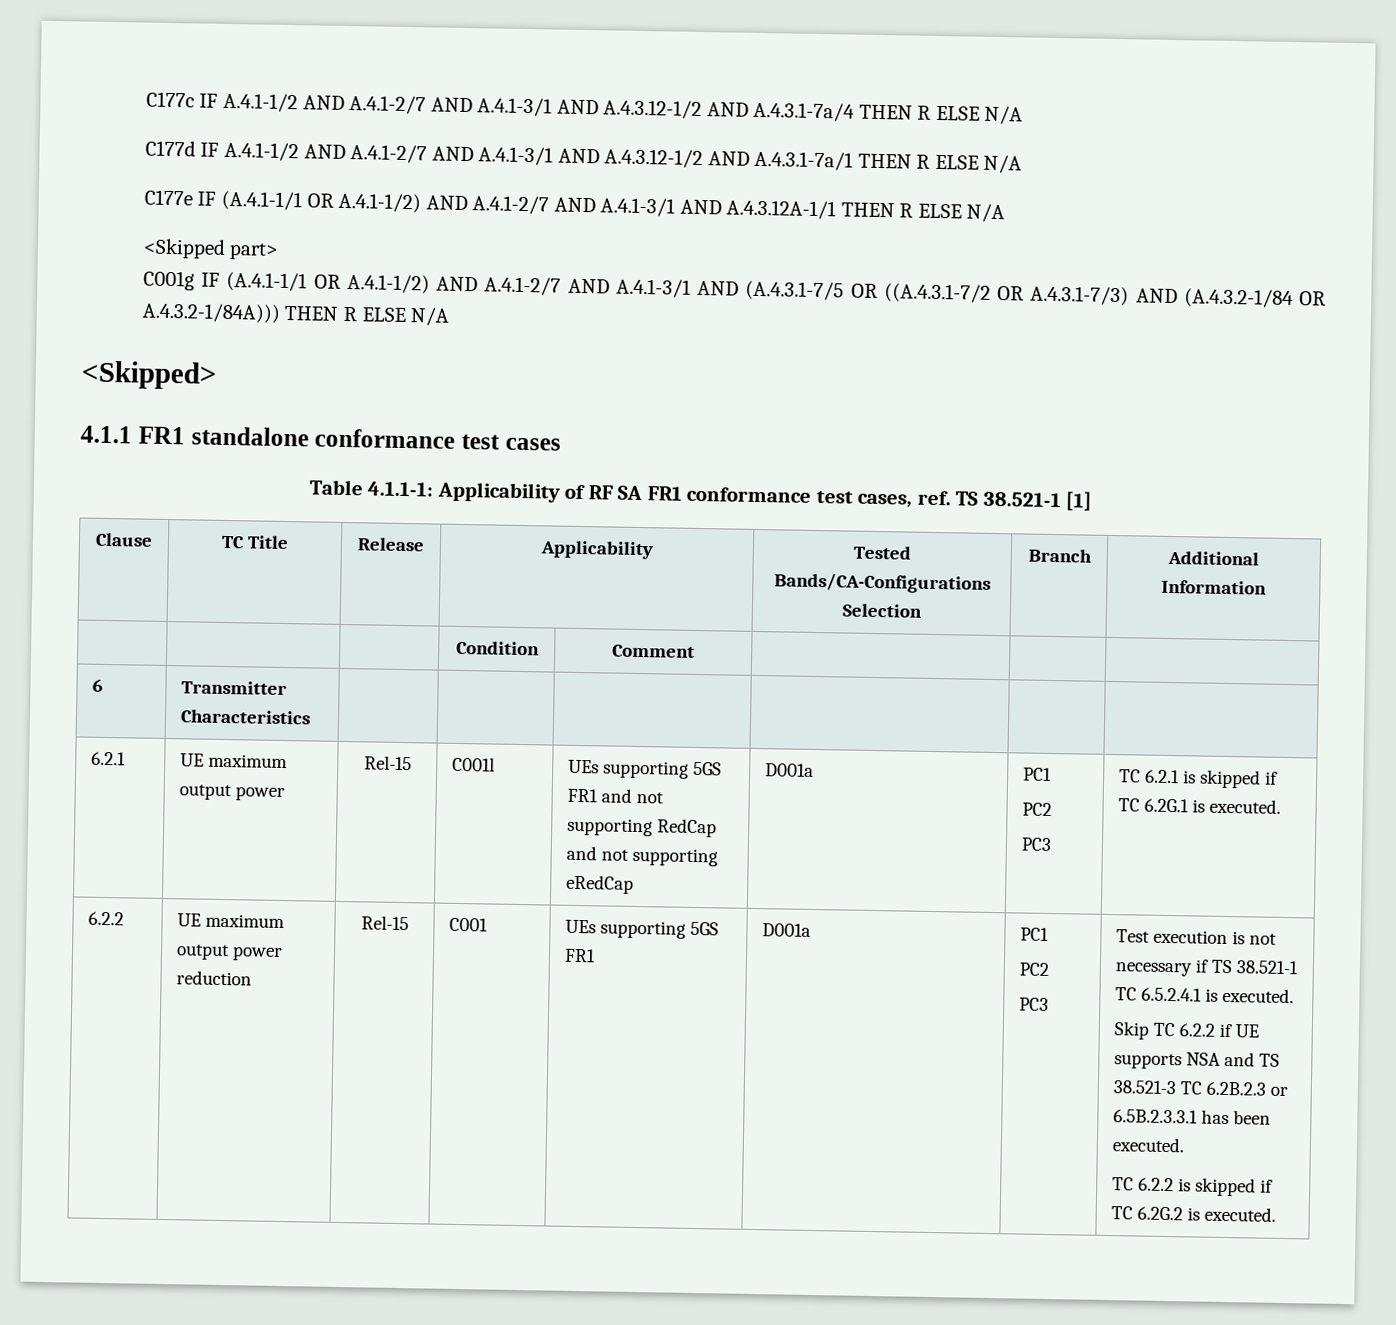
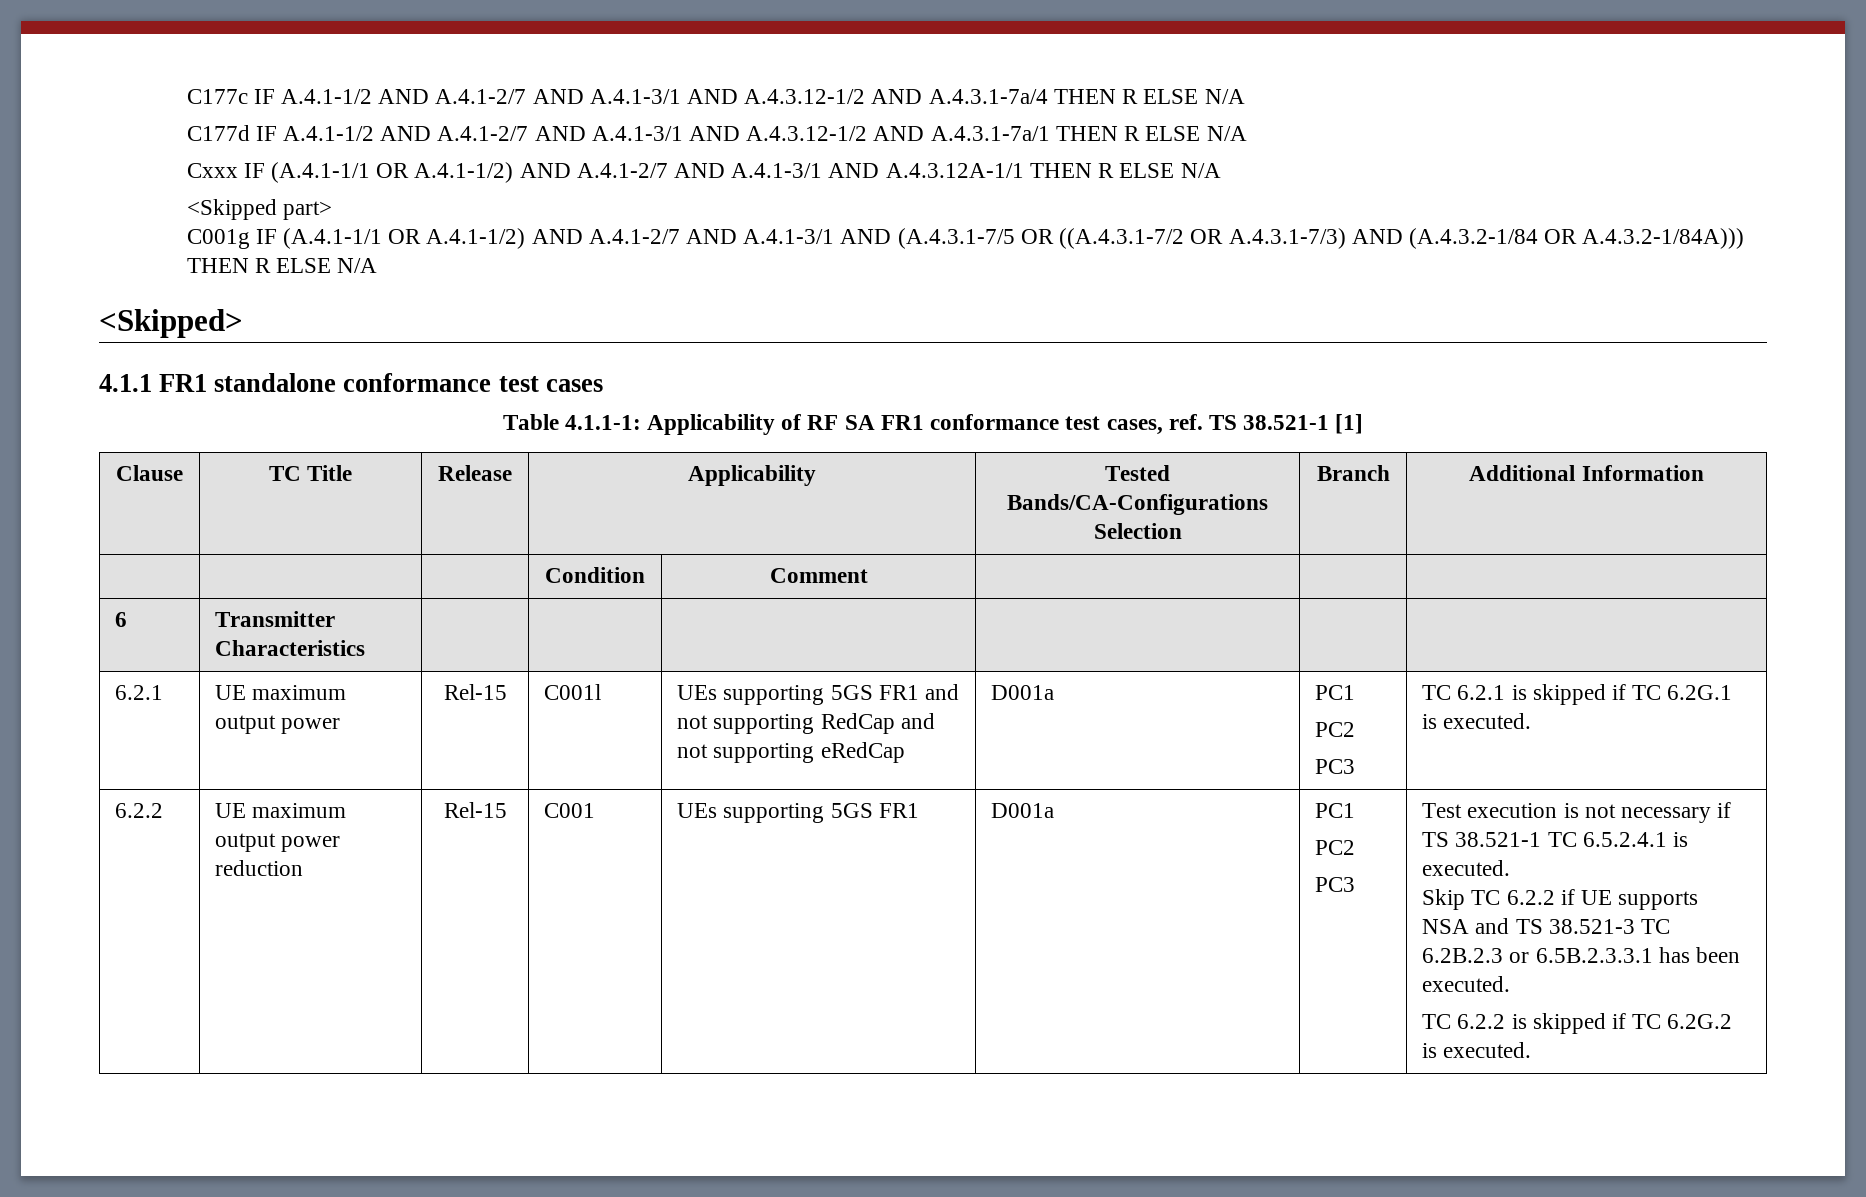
[143,189,193,206] C177e -> [186,163,238,178] Cxxx

